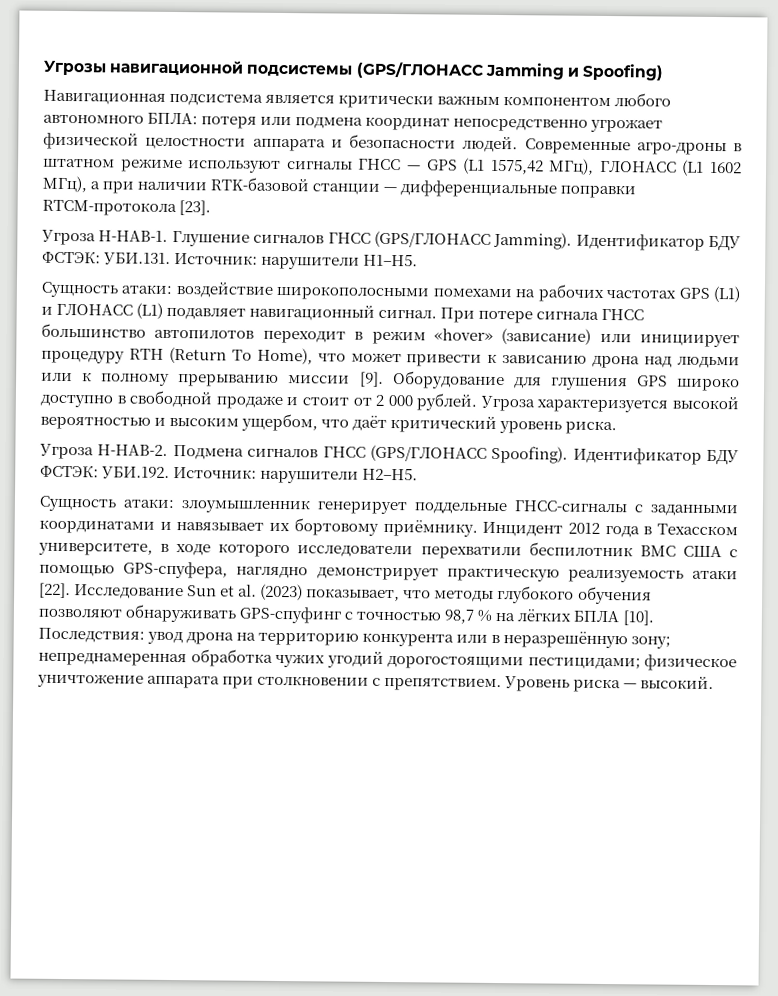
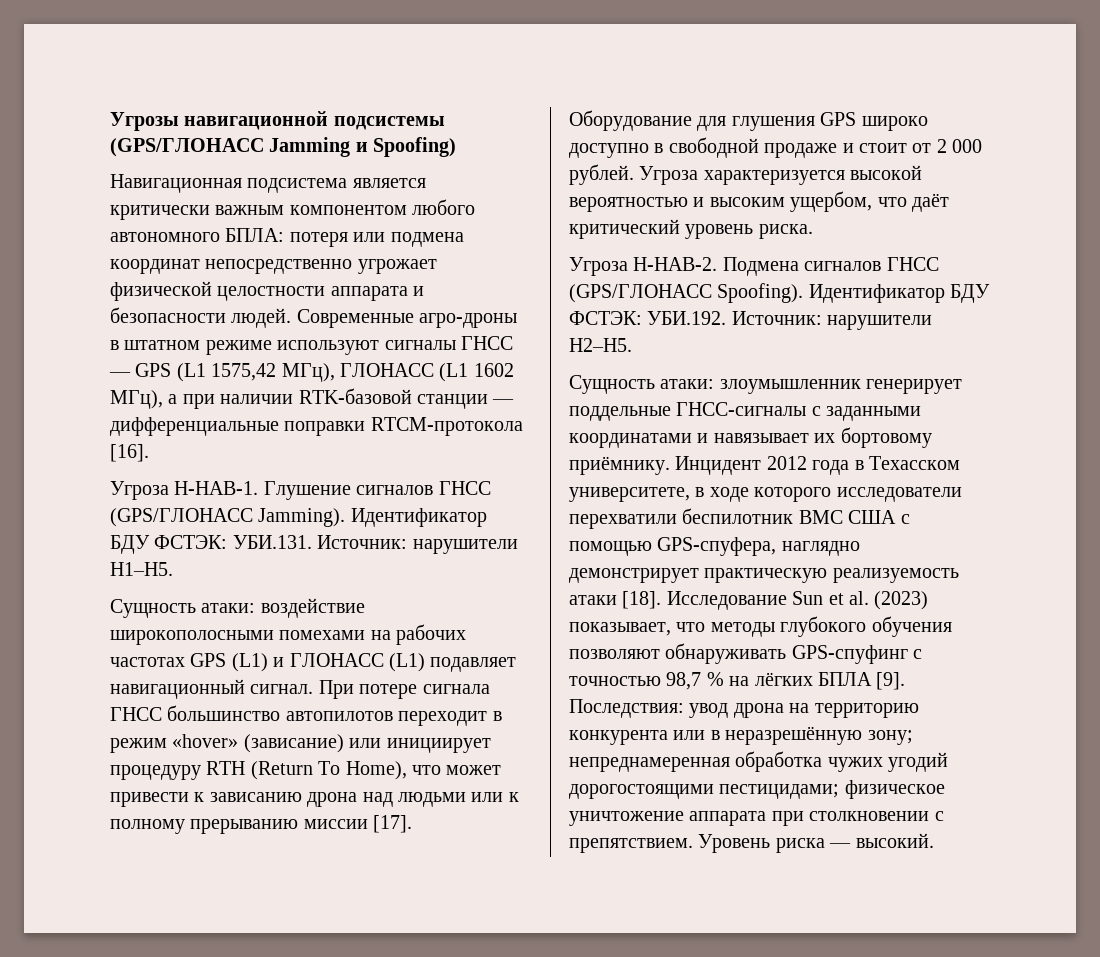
[179,200,212,216] [23]. -> [110,444,149,462] [16].
[359,371,384,387] [9]. -> [373,815,413,833] [17].
[39,582,71,599] [22]. -> [622,591,662,609] [18].
[622,610,654,626] [10]. -> [876,672,906,690] [9].

